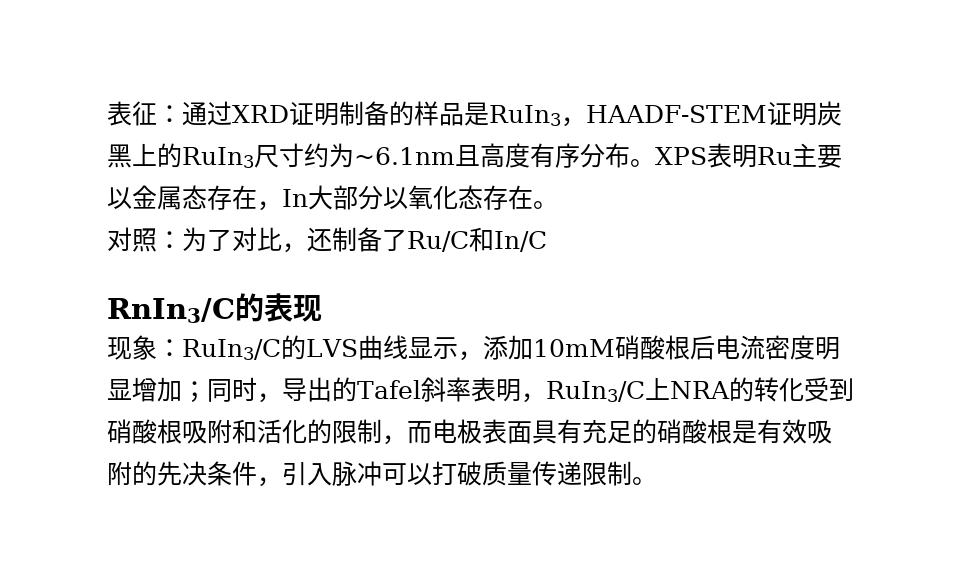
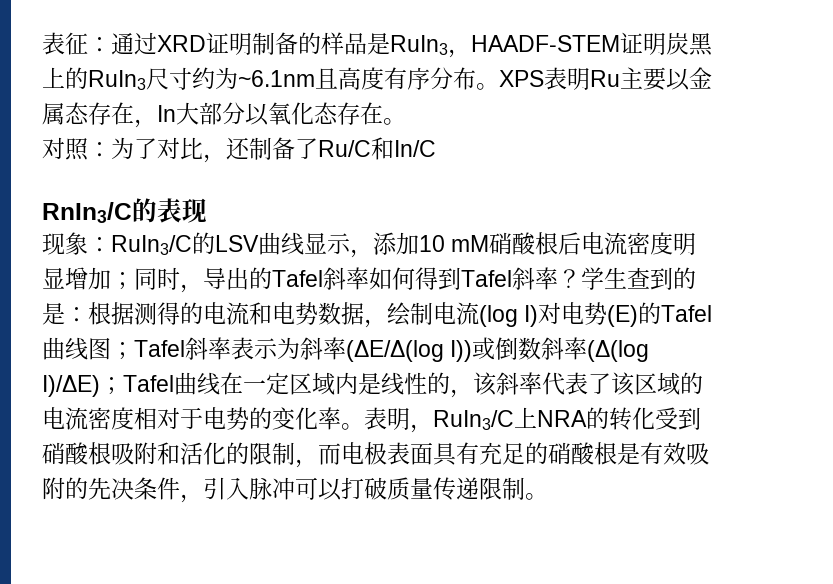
[306,339,358,357] LVS -> [215,235,259,252] LSV
[532,339,615,357] 10mM -> [419,235,490,252] 10 mM
(471, 389) none -> [369,267,696,290] [42,302,713,328] [42,337,650,362] [42,372,703,398] [42,407,364,430] 如何得到Tafel斜率？学生查到的是：根据测得的电流和电势数据，绘制电流(log I)对电势(E)的Tafel曲线图；Tafel斜率表示为斜率(ΔE/Δ(log I))或倒数斜率(Δ(log I)/ΔE)；Tafel曲线在一定区域内是线性的，该斜率代表了该区域的电流密度相对于电势的变化率。

